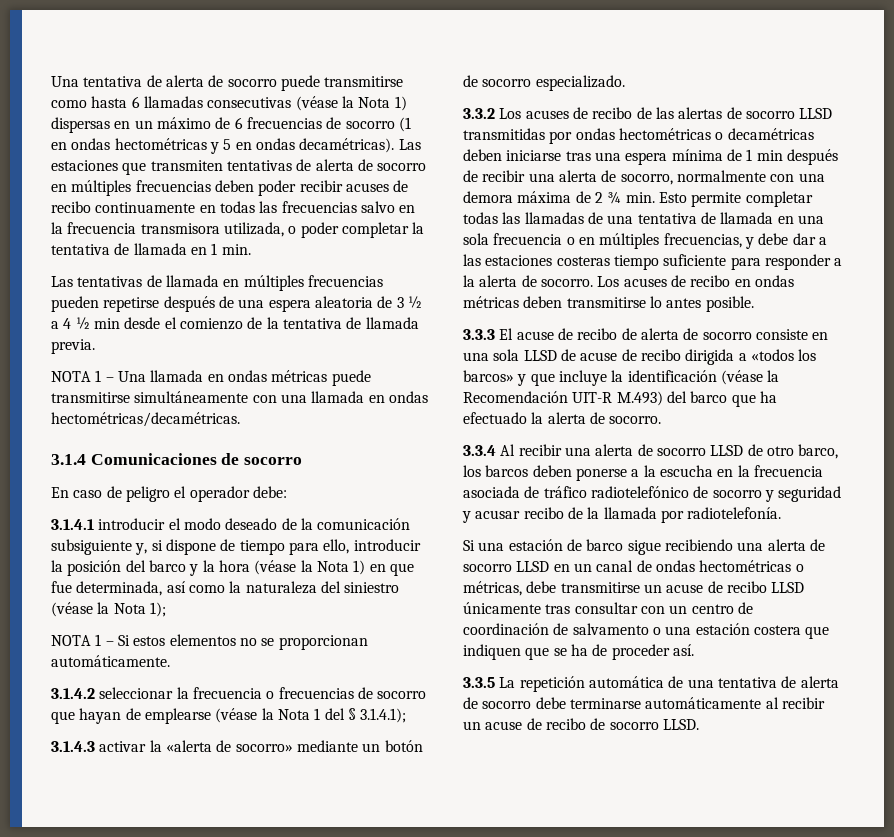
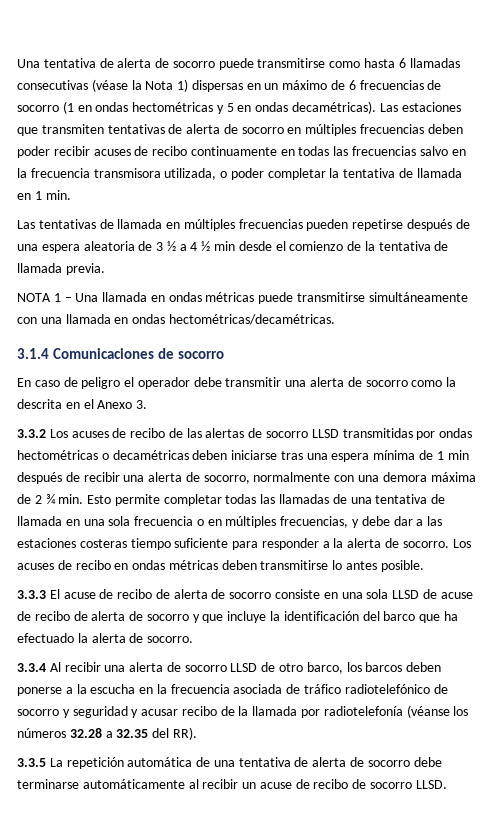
[252,486,287,498] [51,518,411,530] [51,539,421,555] [51,560,414,576] [51,581,400,596] [51,602,166,617] [51,634,368,650] [51,655,170,667] [51,687,427,699] [51,708,407,724] [51,740,423,752] [463,75,625,91] debe: // 3.1.4.1 introducir el modo deseado de la comunicación subsiguiente y, si dispone de tiempo para ello, introducir la posición del barco y la hora (véase la Nota 1) en que fue determinada, así como la naturaleza del siniestro (véase la Nota 1); // NOTA 1 – Si estos elementos no se proporcionan automáticamente. // 3.1.4.2 seleccionar la frecuencia o frecuencias de socorro que hayan de emplearse (véase la Nota 1 del § 3.1.4.1); // 3.1.4.3 activar la «alerta de socorro» mediante un botón de socorro especializado. -> [193,377,457,387] [17,399,148,409] debe transmitir una alerta de socorro como la descrita en el Anexo 3.
[685,349,817,365] [463,370,514,382] dirigida a «todos los barcos» -> [73,611,189,621] de alerta de socorro
[720,370,780,385] [463,391,663,406] (véase la Recomendación UIT-R M.493) -> (359, 616) none
[687,507,782,519] [463,539,825,555] [463,560,804,572] [463,581,805,596] [463,602,753,614] [463,623,830,639] [463,644,694,660] radiotelefonía. // Si una estación de barco sigue recibiendo una alerta de socorro LLSD en un canal de ondas hectométricas o métricas, debe transmitirse un acuse de recibo LLSD únicamente tras consultar con un centro de coordinación de salvamento o una estación costera que indiquen que se ha de proceder así. -> [323,705,469,718] [17,727,197,740] radiotelefonía (véanse los números 32.28 a 32.35 del RR).

